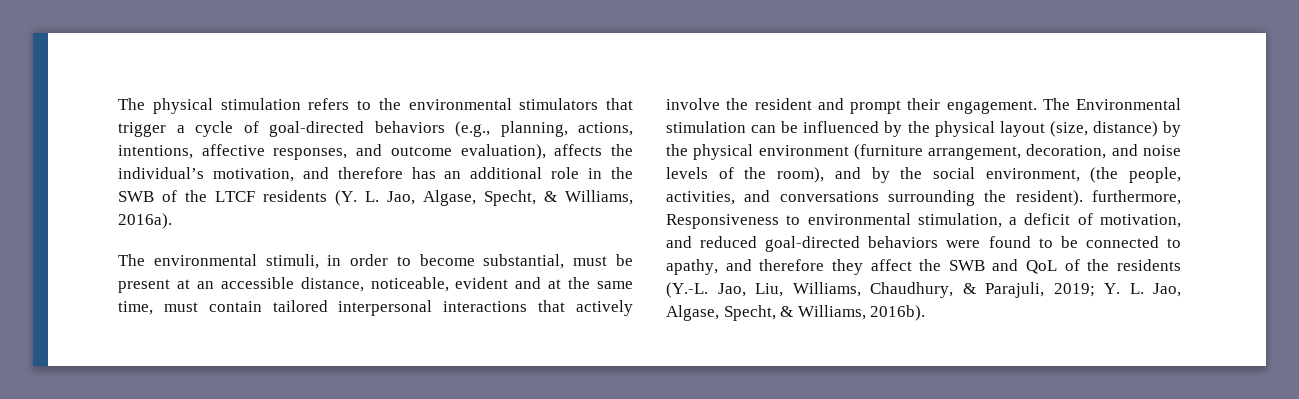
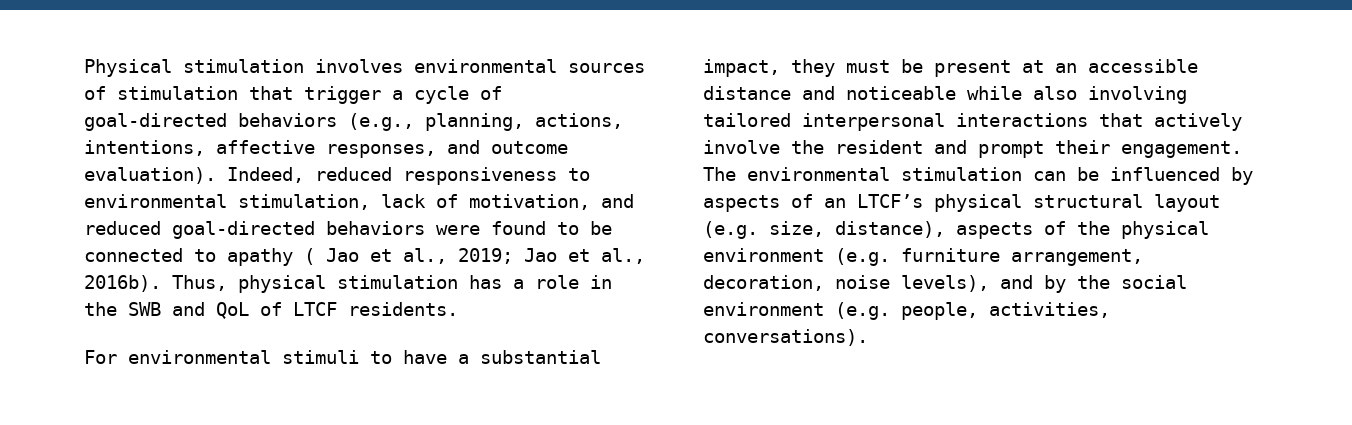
[118,98,599,114] The physical stimulation refers to the environmental stimulators -> [84,59,645,77] [84,86,238,100] Physical stimulation involves environmental sources of stimulation
[460,144,633,160] [118,167,634,182] [118,190,633,206] [118,213,172,229] [118,254,565,269] evaluation), affects the individual’s motivation, and therefore has an additional role in the SWB of the LTCF residents (Y. L. Jao, Algase, Specht, & Williams, 2016a). // The environmental stimuli, in order to become substantial, -> [84,167,590,185] [84,194,634,210] [84,221,612,239] [84,248,645,266] [84,275,612,293] [84,302,458,319] [84,350,601,364] [703,59,835,77] evaluation). Indeed, reduced responsiveness to environmental stimulation, lack of motivation, and reduced goal-directed behaviors were found to be connected to apathy ( Jao et al., 2019; Jao et al., 2016b). Thus, physical stimulation has a role in the SWB and QoL of LTCF residents. // For environmental stimuli to have a substantial impact, they
[300,277,633,292] [118,301,262,315] distance, noticeable, evident and at the same time, must contain -> [703,86,1187,104] distance and noticeable while also involving
[1076,98,1181,110] Environmental -> [747,167,890,181] environmental
[907,121,1181,137] [666,144,1181,160] [666,167,1181,183] [666,190,1181,206] [666,213,1181,229] [666,236,1181,252] [666,259,1181,275] [666,282,1181,298] [666,305,926,321] the physical layout (size, distance) by the physical environment (furniture arrangement, decoration, and noise levels of the room), and by the social environment, (the people, activities, and conversations surrounding the resident). furthermore, Responsiveness to environmental stimulation, a deficit of motivation, and reduced goal-directed behaviors were found to be connected to apathy, and therefore they affect the SWB and QoL of the residents (Y.-L. Jao, Liu, Williams, Chaudhury, & Parajuli, 2019; Y. L. Jao, Algase, Specht, & Williams, 2016b). -> [703,194,1220,212] [703,221,1209,239] [703,248,1143,266] [703,275,1187,293] [703,302,1110,320] [703,329,868,346] aspects of an LTCF’s physical structural layout (e.g. size, distance), aspects of the physical environment (e.g. furniture arrangement, decoration, noise levels), and by the social environment (e.g. people, activities, conversations).

